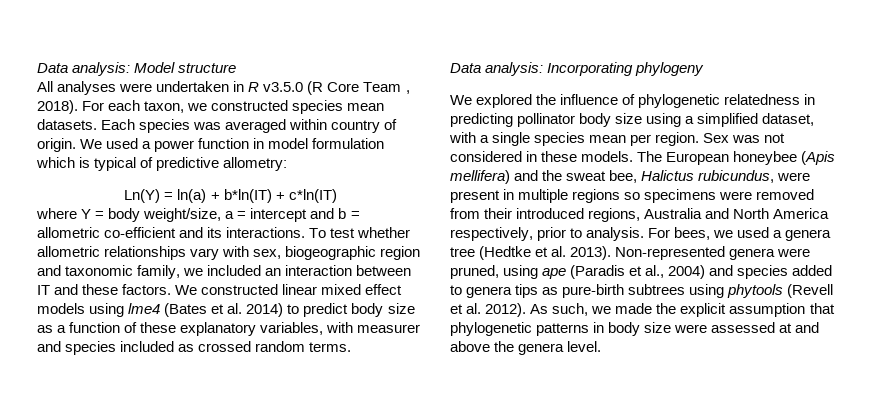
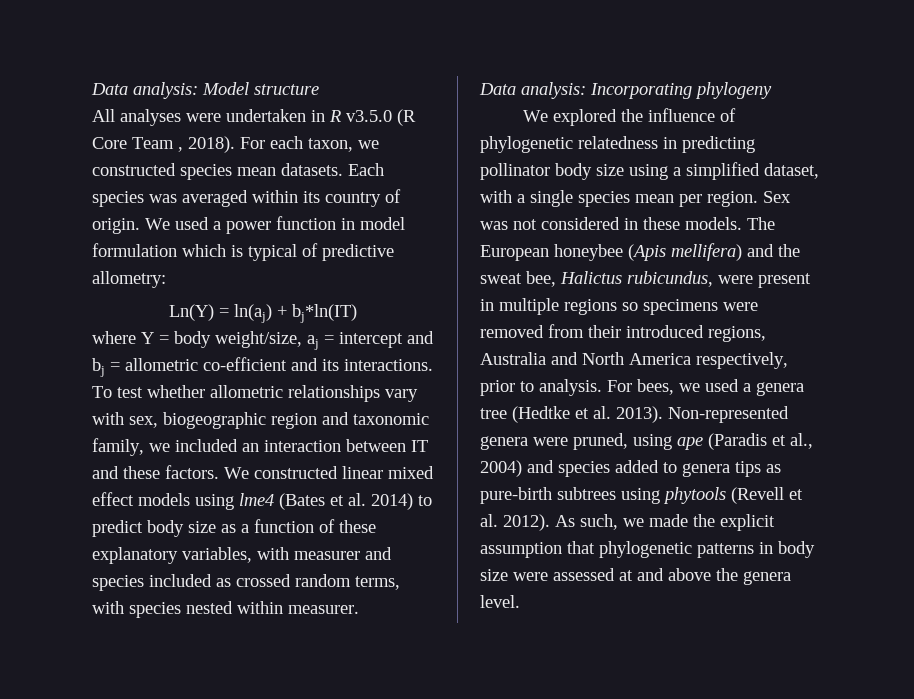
(328, 124) none -> [303,191,320,203] its
[177,189,337,203] ln(a) + b*ln(IT) + c*ln(IT) -> [234,304,357,323] ln(aj) + bj*ln(IT)
[225,211,235,219] a -> [307,335,319,350] aj
[338,208,347,219] b -> [92,358,105,377] bj
[309,342,352,352] terms. -> [355,576,400,590] [92,601,359,618] terms, with species nested within measurer.

